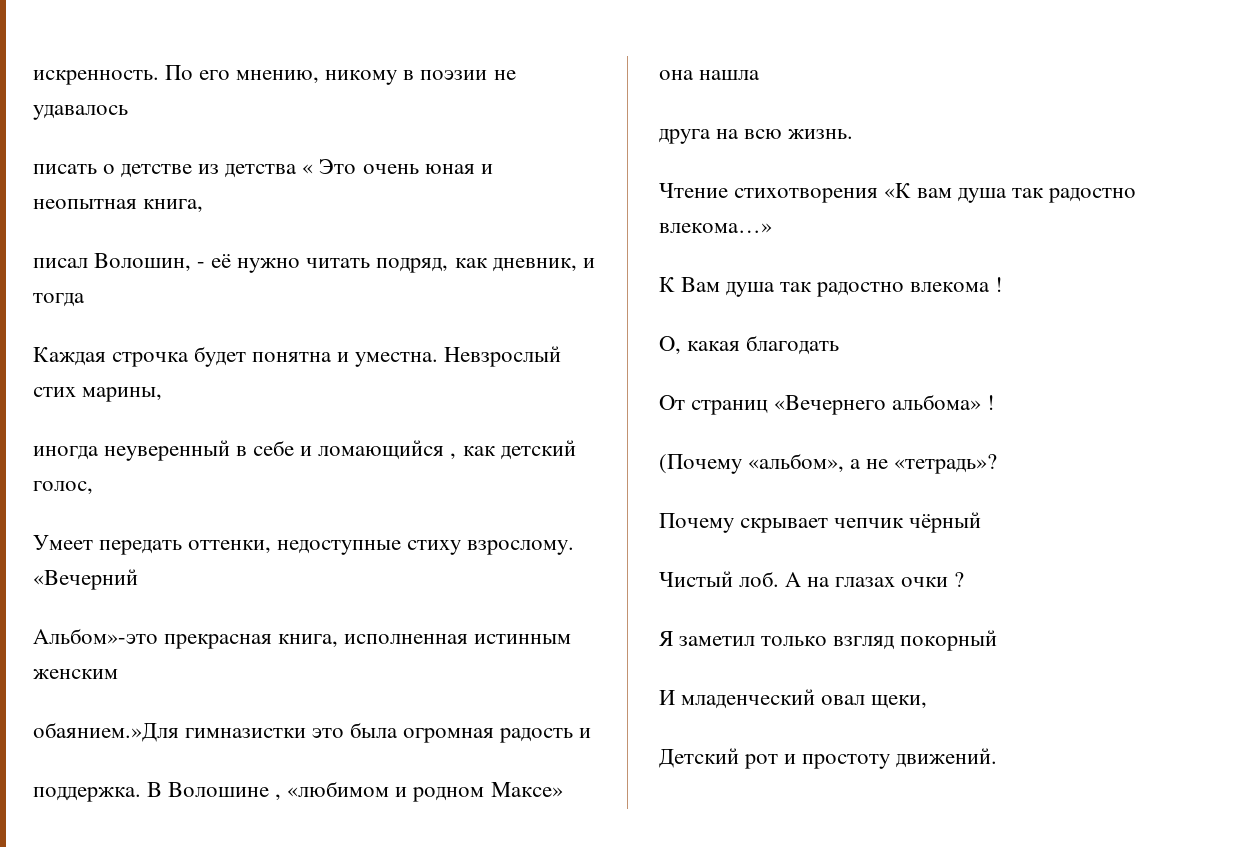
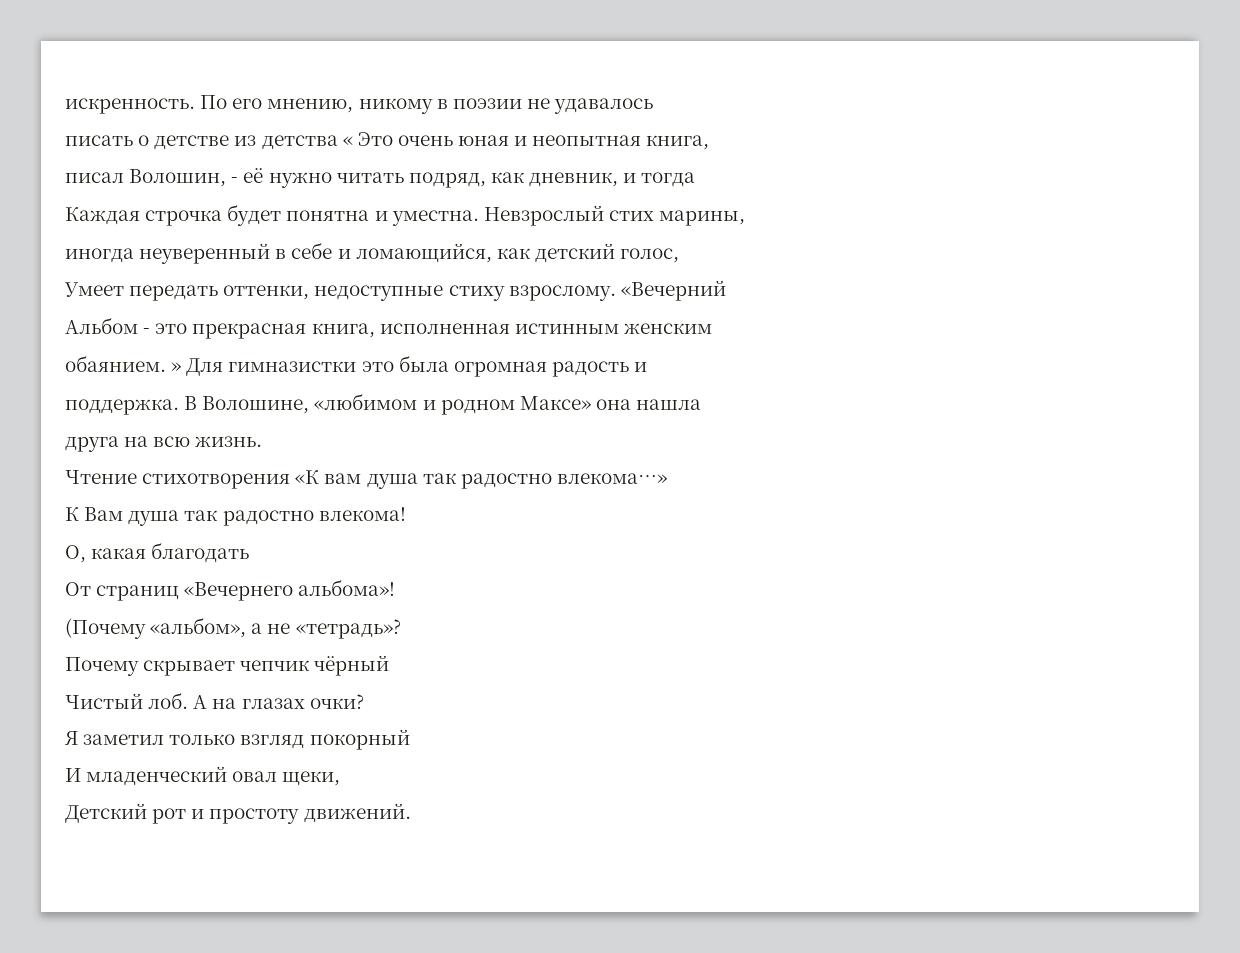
[318,440,457,460] ломающийся , -> [355,243,492,263] ломающийся,
[33,628,158,644] Альбом»-это -> [65,317,188,334] Альбом - это
[33,722,179,742] обаянием.»Для -> [65,355,224,376] обаянием. » Для
[168,782,282,801] Волошине , -> [202,396,310,414] Волошине,
[910,277,1004,292] влекома ! -> [318,507,406,521] влекома!
[892,394,996,410] альбома» ! -> [298,579,396,596] альбома»!
[901,572,965,587] очки ? -> [309,694,364,709] очки?

